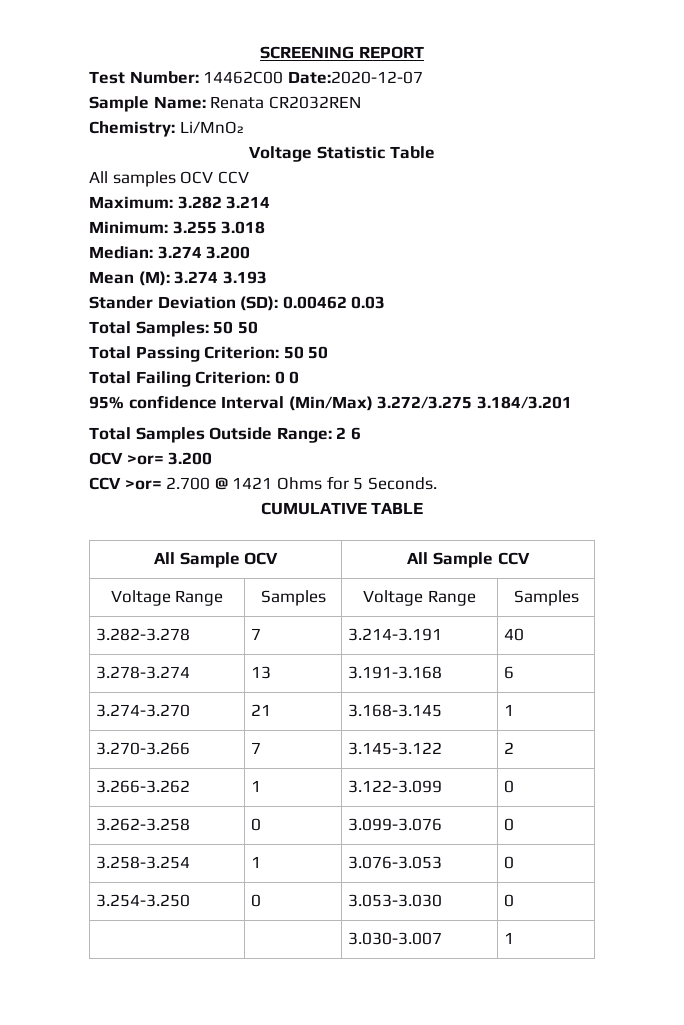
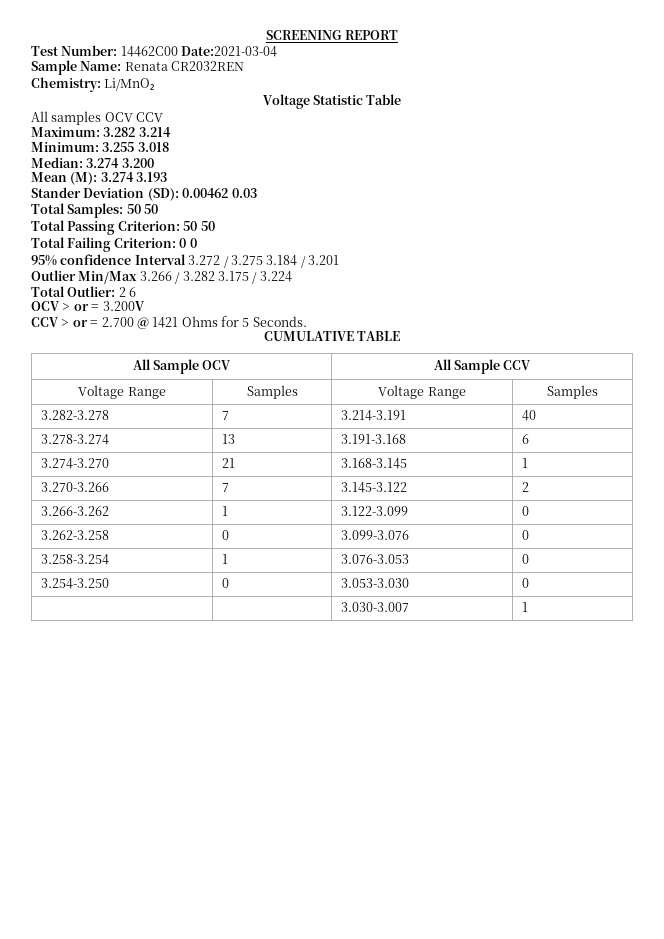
[287,71,423,84] Date:2020-12-07 -> [181,46,278,57] Date:2021-03-04
[288,396,572,411] [89,427,361,443] [89,452,213,465] [89,477,162,490] (Min/Max) 3.272/3.275 3.184/3.201 // Total Samples Outside Range: 2 6 // OCV >or= 3.200 // CCV >or= -> [188,255,339,268] [31,270,292,284] [31,286,137,297] [31,301,145,311] [31,317,99,327] 3.272 / 3.275 3.184 / 3.201 // Outlier Min/Max 3.266 / 3.282 3.175 / 3.224 // Total Outlier: 2 6 // OCV > or = 3.200V // CCV > or =

